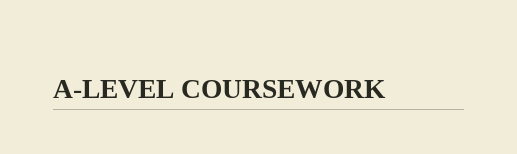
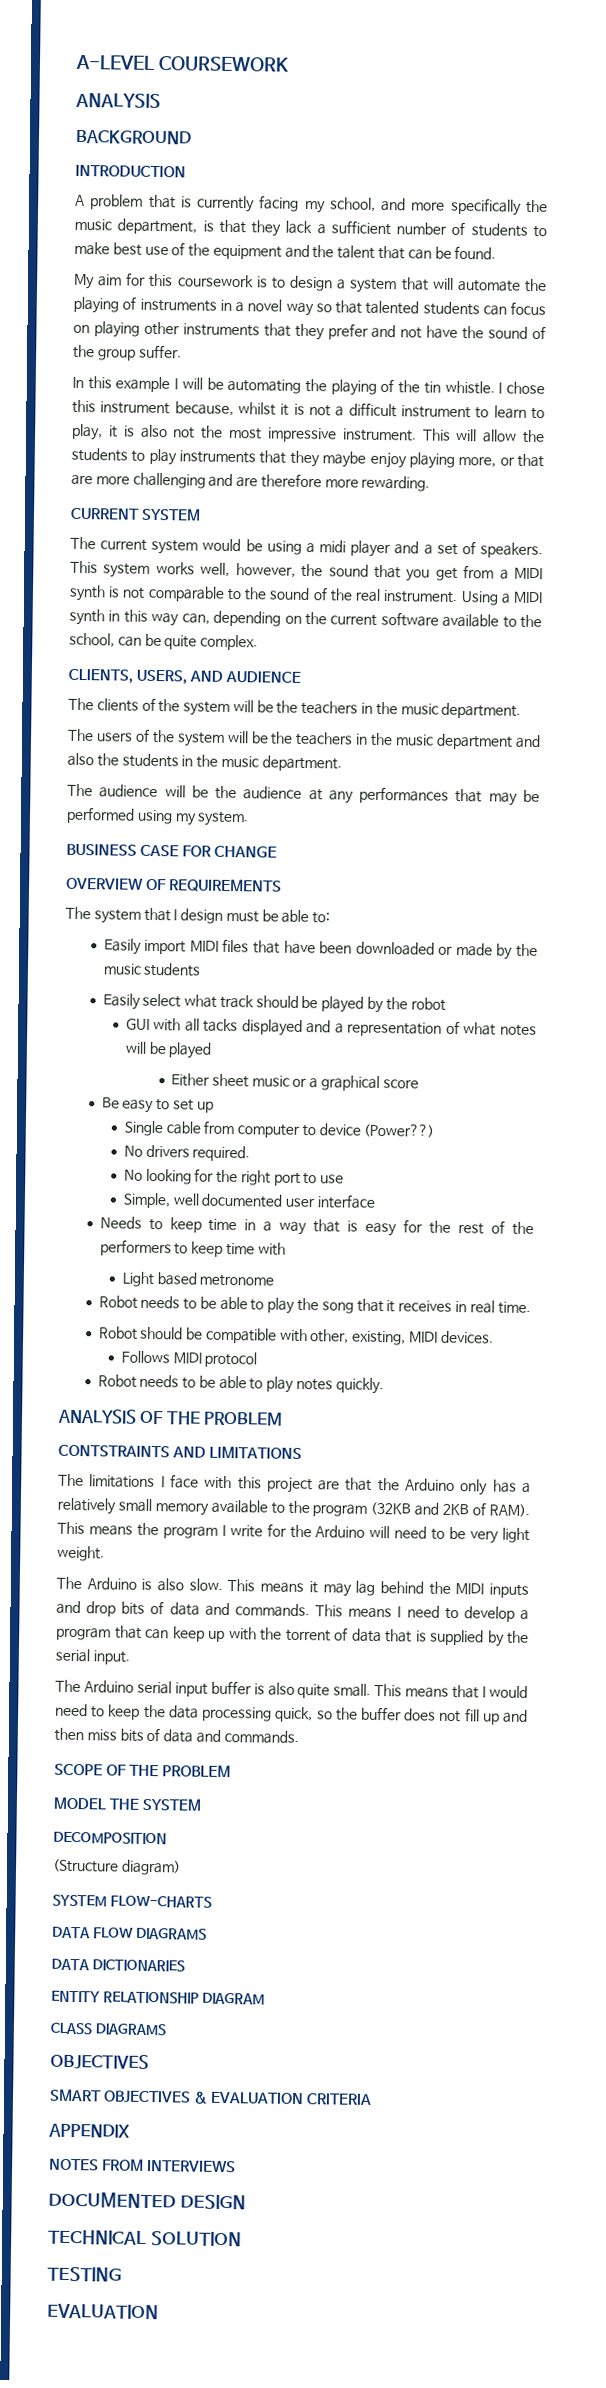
(387, 89) none -> [75,92,161,109] [75,129,192,145] [75,164,186,178] [75,194,548,216] [74,218,547,238] [74,241,497,260] [73,272,547,294] [73,296,546,317] [73,321,547,341] [73,344,182,361] [72,376,545,396] [72,399,545,420] [71,423,545,444] [71,447,544,469] [71,472,431,492] [70,507,202,521] [70,536,543,559] [70,560,544,582] [69,584,543,606] [69,608,542,629] [69,632,259,651] [68,668,302,685] [68,697,522,719] [67,728,541,750] [67,752,342,772] [67,783,540,806] [66,806,250,827] [66,843,278,858] [66,877,283,893] [65,906,331,924] [103,938,538,960] [102,962,202,977] [102,993,446,1014] [125,1017,537,1037] [124,1041,212,1059] [171,1073,419,1092] [101,1097,214,1114] [123,1120,435,1138] [123,1144,251,1162] [123,1168,345,1186] [122,1192,375,1209] [99,1216,534,1237] [99,1239,286,1257] [121,1271,275,1288] [98,1295,531,1315] [98,1326,494,1346] [120,1350,258,1368] [97,1374,384,1395] [57,1408,284,1426] [58,1444,303,1460] [58,1473,532,1496] [57,1497,530,1518] [57,1521,530,1544] [57,1545,105,1562] [56,1576,529,1599] [56,1600,529,1622] [56,1625,529,1647] [55,1648,130,1665] [55,1679,528,1699] [55,1703,528,1725] [54,1727,299,1744] [54,1763,232,1778] [53,1796,202,1811] [53,1831,167,1845] [52,1858,181,1876] [52,1894,212,1908] [52,1926,207,1940] [51,1958,185,1972] [51,1990,265,2005] [50,2022,166,2036] [50,2053,149,2071] [49,2088,373,2105] [48,2123,130,2138] [49,2158,237,2173] [48,2191,246,2210] [48,2229,242,2247] [47,2266,122,2282] [47,2303,159,2320] // ANALYSIS // BACKGROUND // INTRODUCTION // A problem that is currently facing my school, and more specifically the music department, is that they lack a sufficient number of students to make best use of the equipment and the talent that can be found. // My aim for this coursework is to design a system that will automate the playing of instruments in a novel way so that talented students can focus on playing other instruments that they prefer and not have the sound of the group suffer. // In this example I will be automating the playing of the tin whistle. I chose this instrument because, whilst it is not a difficult instrument to learn to play, it is also not the most impressive instrument. This will allow the students to play instruments that they maybe enjoy playing more, or that are more challenging and are therefore more rewarding. // CURRENT SYSTEM // The current system would be using a midi player and a set of speakers. This system works well, however, the sound that you get from a MIDI synth is not comparable to the sound of the real instrument. Using a MIDI synth in this way can, depending on the current software available to the school, can be quite complex. // CLIENTS, USERS, AND AUDIENCE // The clients of the system will be the teachers in the music department. // The users of the system will be the teachers in the music department and also the students in the music department. // The audience will be the audience at any performances that may be performed using my system. // BUSINESS CASE FOR CHANGE // OVERVIEW OF REQUIREMENTS // The system that I design must be able to: // Easily import MIDI files that have been downloaded or made by the music students // Easily select what track should be played by the robot // GUI with all tacks displayed and a representation of what notes will be played // Either sheet music or a graphical score // Be easy to set up // Single cable from computer to device (Power??) // No drivers required. // No looking for the right port to use // Simple, well documented user interface // Needs to keep time in a way that is easy for the rest of the performers to keep time with // Light based metronome // Robot needs to be able to play the song that it receives in real time. // Robot should be compatible with other, existing, MIDI devices. // Follows MIDI protocol // Robot needs to be able to play notes quickly. // ANALYSIS OF THE PROBLEM // CONTSTRAINTS AND LIMITATIONS // The limitations I face with this project are that the Arduino only has a relatively small memory available to the program (32KB and 2KB of RAM). This means the program I write for the Arduino will need to be very light weight. // The Arduino is also slow. This means it may lag behind the MIDI inputs and drop bits of data and commands. This means I need to develop a program that can keep up with the torrent of data that is supplied by the serial input. // The Arduino serial input buffer is also quite small. This means that I would need to keep the data processing quick, so the buffer does not fill up and then miss bits of data and commands. // SCOPE OF THE PROBLEM // MODEL THE SYSTEM // DECOMPOSITION // (Structure diagram) // SYSTEM FLOW-CHARTS // DATA FLOW DIAGRAMS // DATA DICTIONARIES // ENTITY RELATIONSHIP DIAGRAM // CLASS DIAGRAMS // OBJECTIVES // SMART OBJECTIVES & EVALUATION CRITERIA // APPENDIX // NOTES FROM INTERVIEWS // DOCUMENTED DESIGN // TECHNICAL SOLUTION // TESTING // EVALUATION

